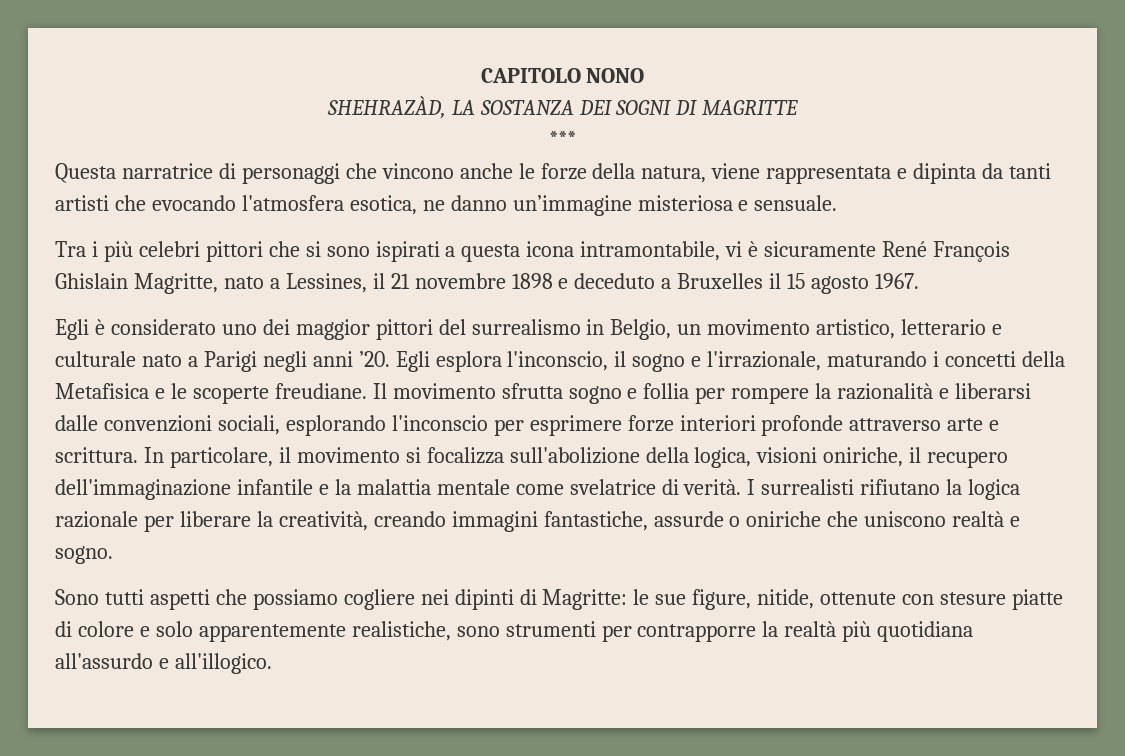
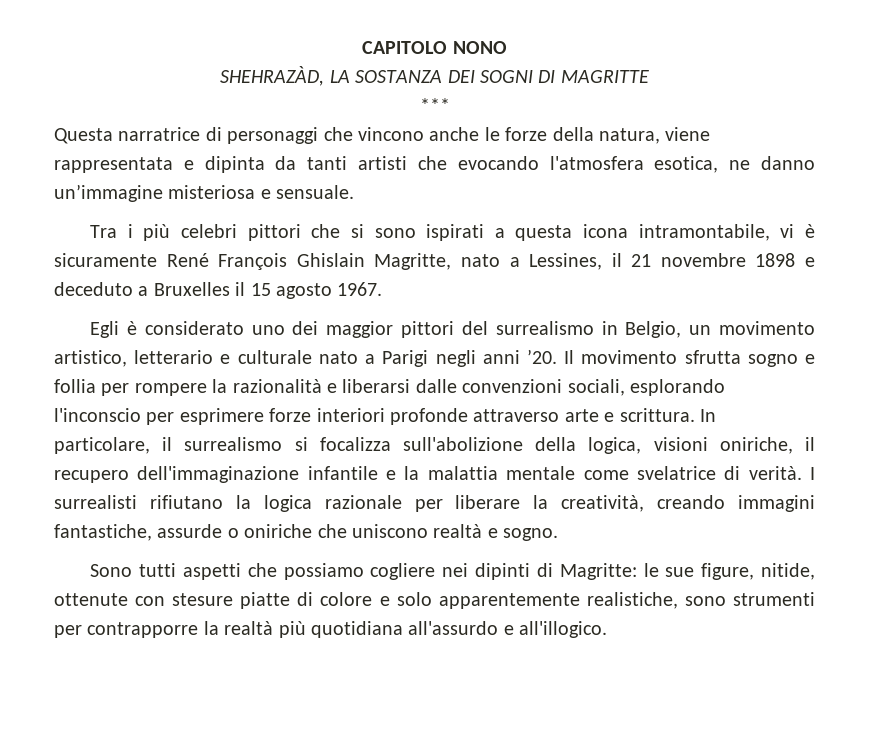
[395,351,1065,372] [55,383,367,404] Egli esplora l'inconscio, il sogno e l'irrazionale, maturando i concetti della Metafisica e le scoperte freudiane. -> (557, 356) none
[296,447,400,463] movimento -> [184,437,283,451] surrealismo

